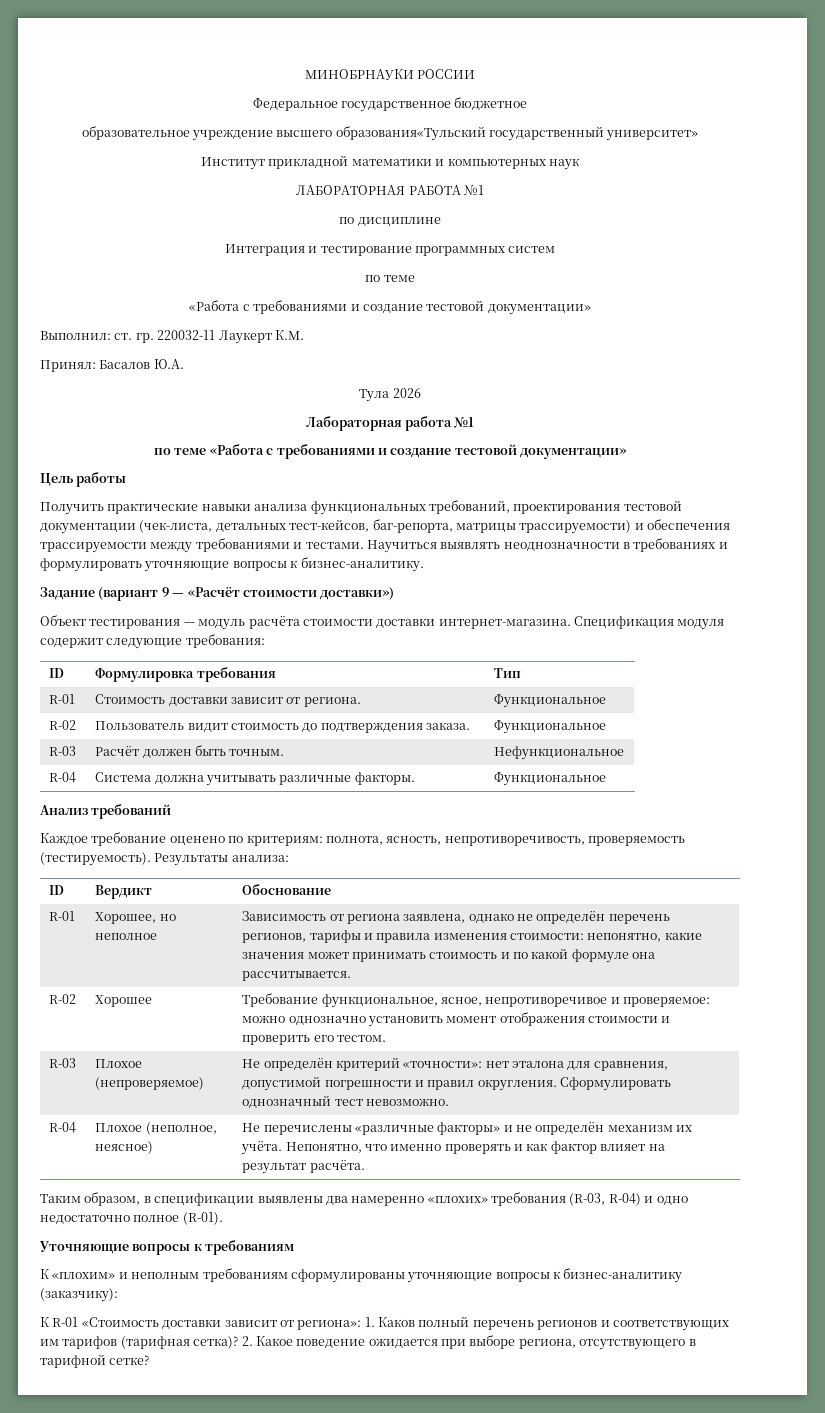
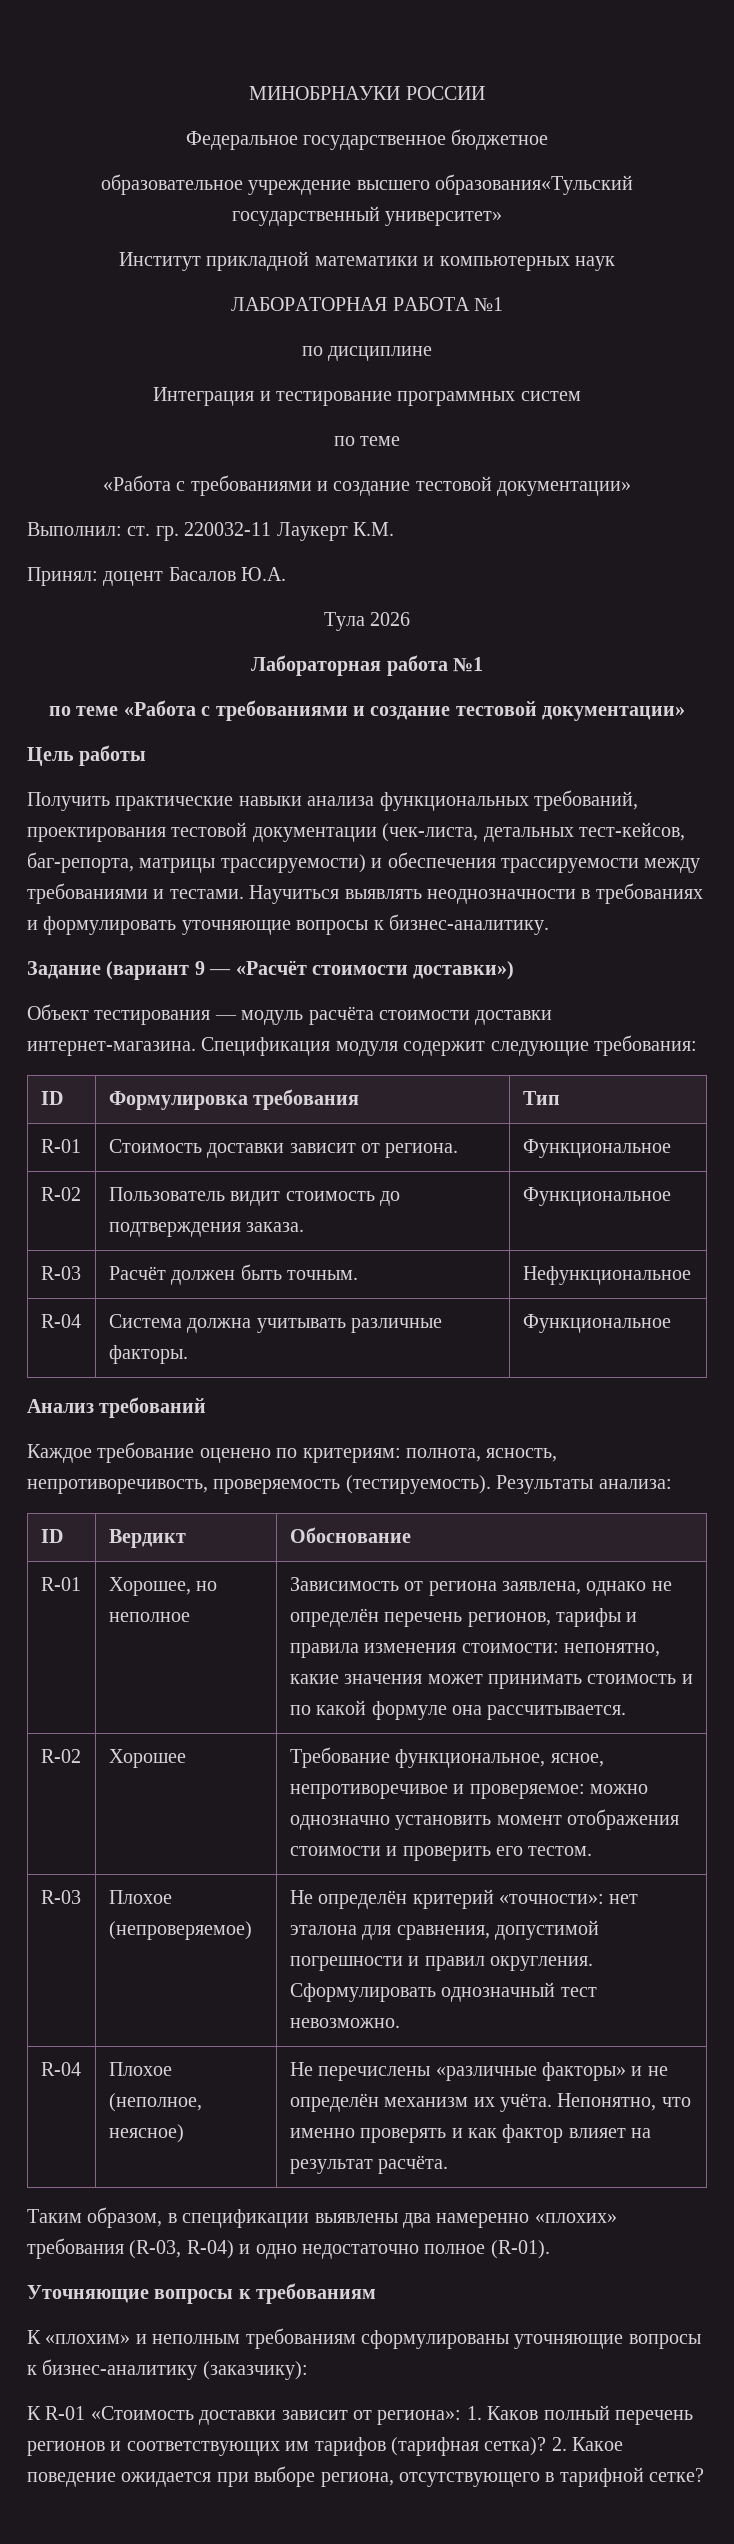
(96, 366) none -> [103,571,164,586] доцент

